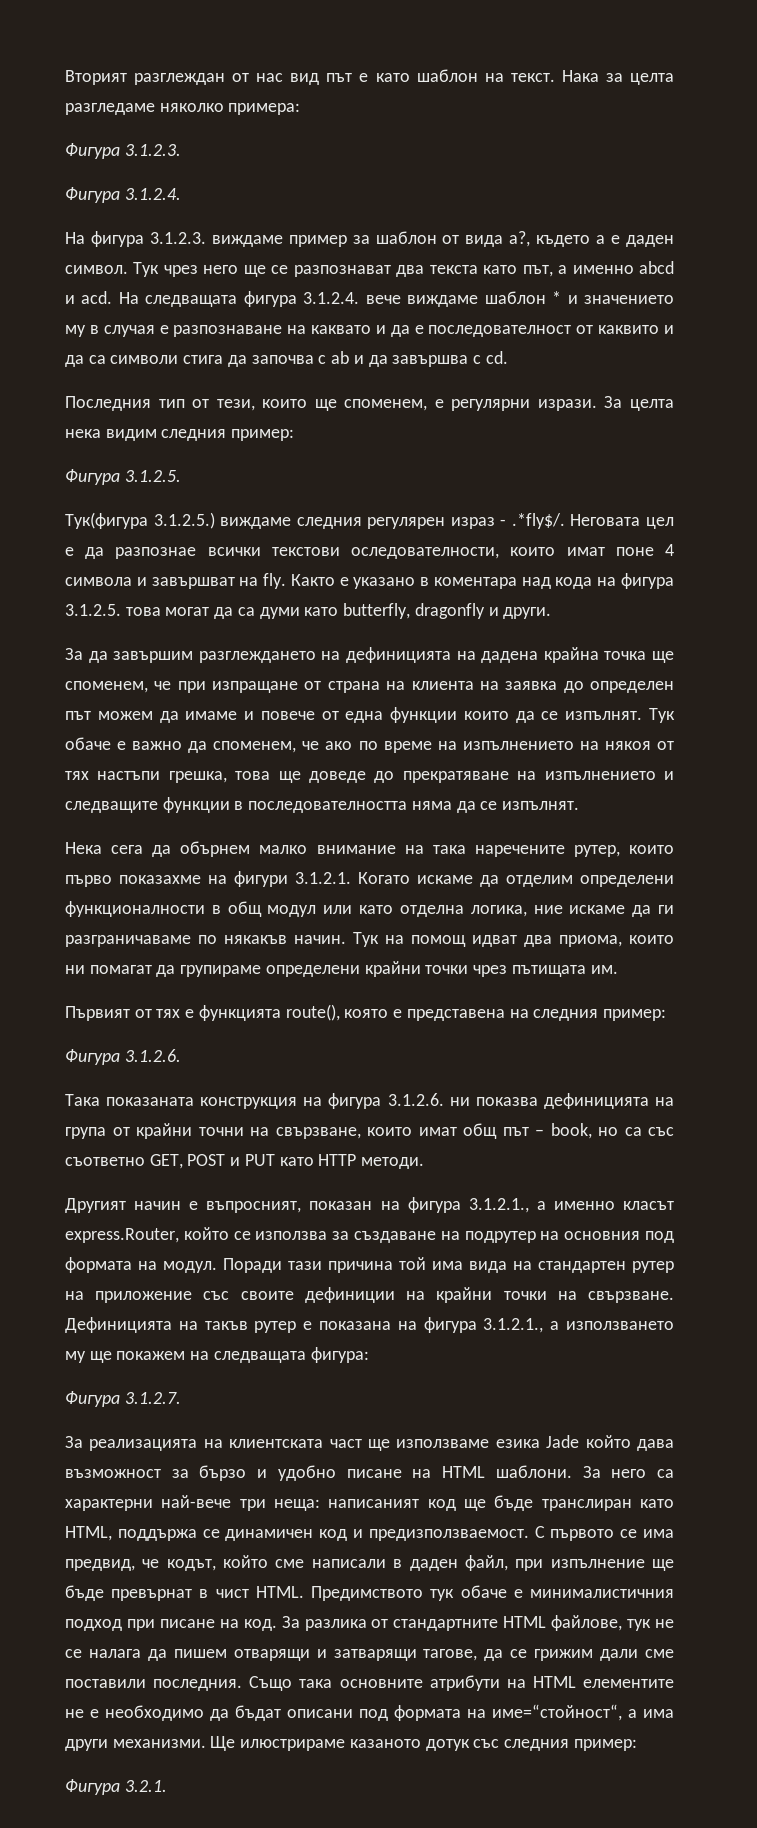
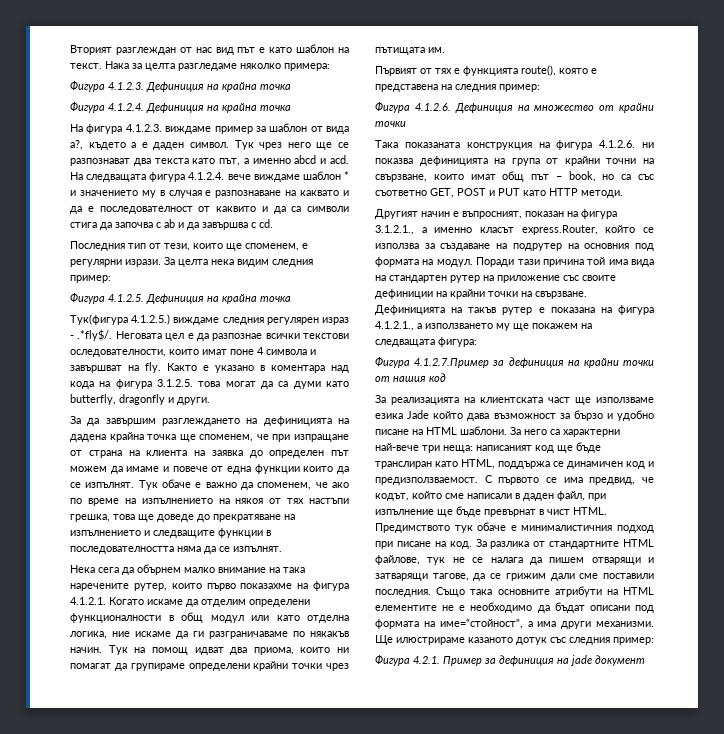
[124,144,181,156] [65,187,181,203] 3.1.2.3. // Фигура 3.1.2.4. -> [108,82,291,92] [70,102,291,113] 4.1.2.3. Дефиниция на крайна точка // Фигура 4.1.2.4. Дефиниция на крайна точка
[149,232,206,244] 3.1.2.3. -> [125,124,162,132] 4.1.2.3.
[303,292,360,304] 3.1.2.4. -> [188,172,225,180] 4.1.2.4.
[124,470,181,482] 3.1.2.5. -> [108,294,291,304] 4.1.2.5. Дефиниция на крайна точка
[153,512,215,529] 3.1.2.5.) -> [131,314,171,325] 4.1.2.5.)
[234,871,351,887] фигури 3.1.2.1. -> [313,581,350,591] [70,597,106,605] фигура 4.1.2.1.
[124,1049,181,1062] 3.1.2.6. -> [414,103,654,113] [375,121,406,127] 4.1.2.6. Дефиниция на множество от крайни точки
[387,1093,444,1106] 3.1.2.6. -> [599,140,636,148] 4.1.2.6.
[483,1318,544,1333] 3.1.2.1., -> [375,321,414,331] 4.1.2.1.,
[124,1392,181,1404] 3.1.2.7. -> [414,357,654,368] [375,373,446,382] 4.1.2.7.Пример за дефиниция на крайни точки от нашия код
[124,1780,167,1792] 3.2.1. -> [413,655,645,666] 4.2.1. Пример за дефиниция на jade документ

